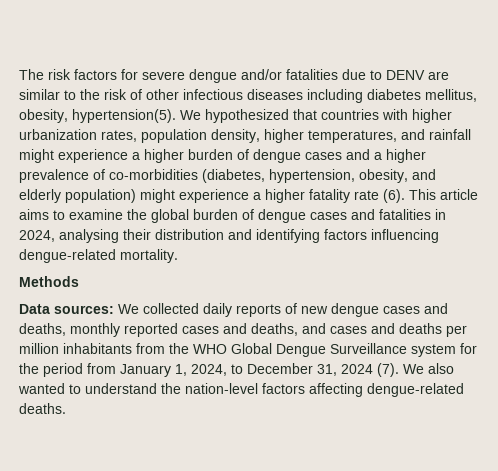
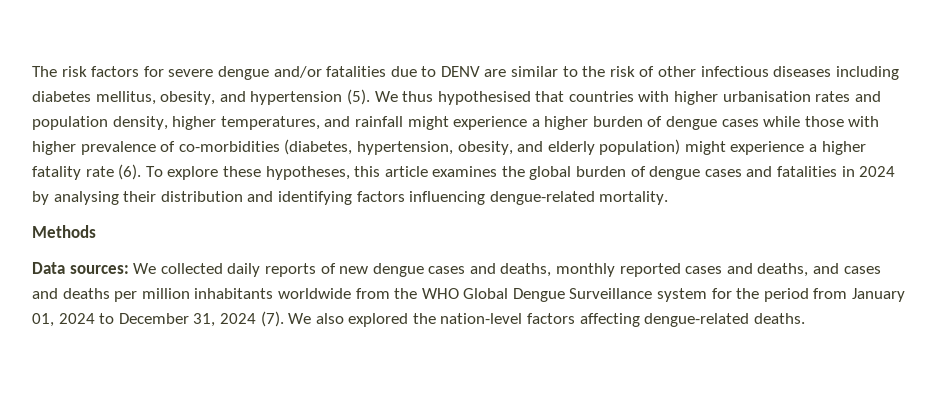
[72,109,289,123] hypertension(5). We hypothesized -> [219,89,531,105] and hypertension (5). We thus hypothesised
[19,129,137,142] urbanization rates, -> [722,91,881,102] urbanisation rates and
[346,149,382,160] and a -> [763,116,880,127] while those with
[409,189,478,200] [19,209,123,220] This article aims to examine -> [145,166,498,180] To explore these hypotheses, this article examines
[19,230,55,242] 2024, -> [859,166,896,177] [32,191,49,205] 2024 by
(132, 348) none -> [277,288,351,299] worldwide
[175,364,227,376] 1, 2024, -> [32,313,95,327] 01, 2024
[18,383,157,394] wanted to understand -> [348,313,409,327] explored

